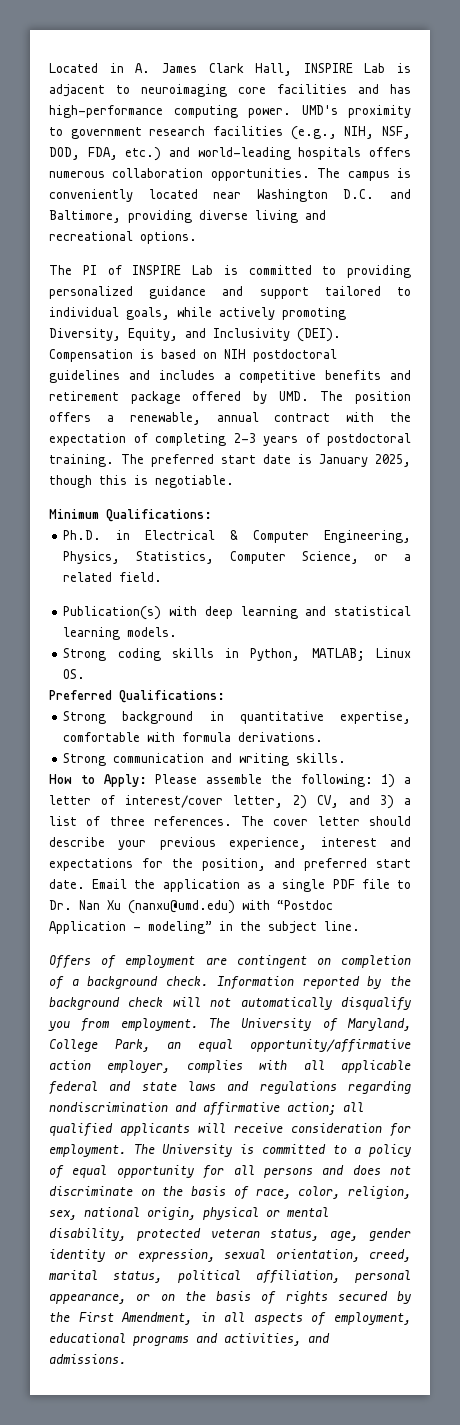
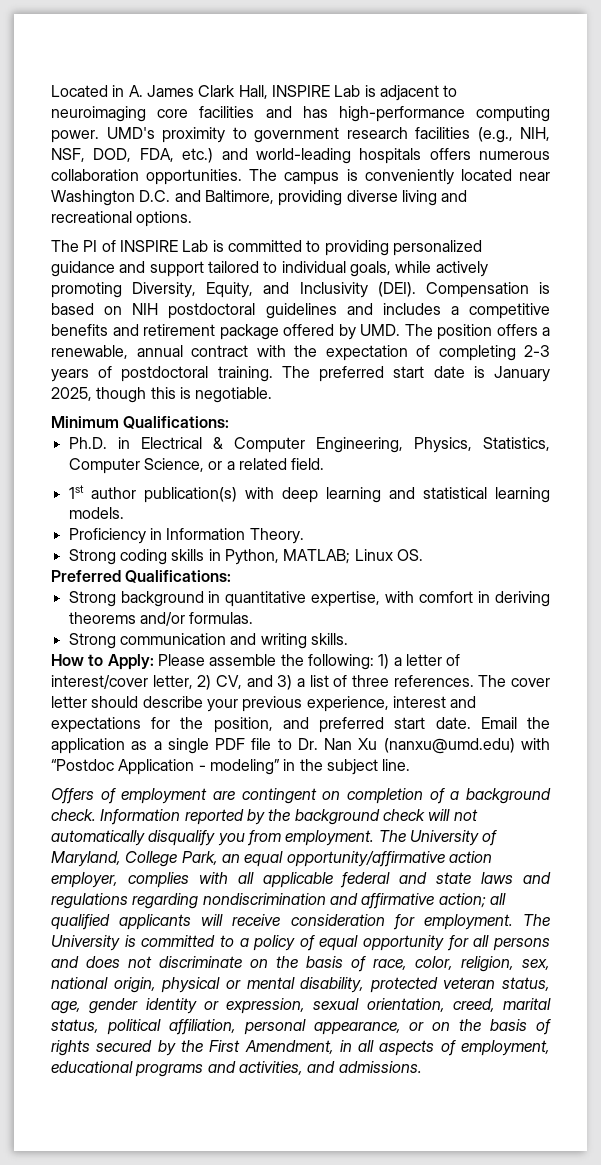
[63,606,162,620] Publication(s) -> [68,485,237,503] 1st author publication(s)
(178, 632) none -> [68,528,304,544] // Proficiency in Information Theory.
[63,732,324,742] comfortable with formula derivations. -> [385,591,550,607] [68,612,254,626] with comfort in deriving theorems and/or formulas.

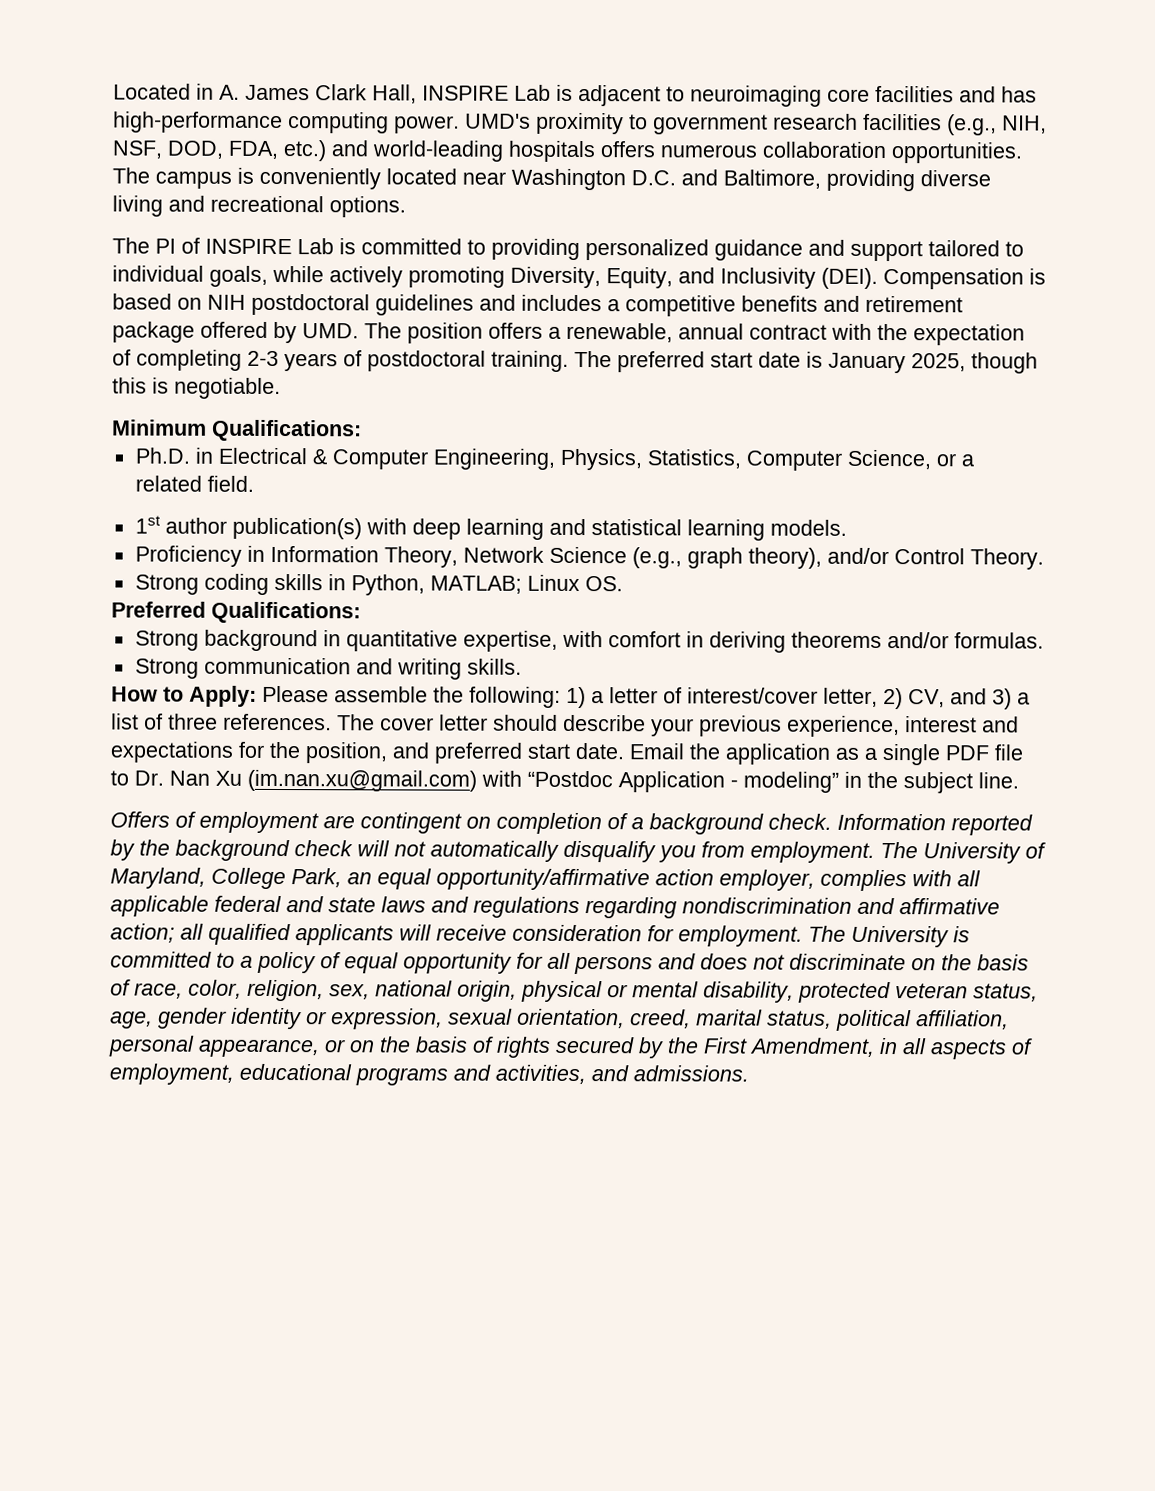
(246, 534) none -> [383,546,965,569] Theory, Network Science (e.g., graph theory), and/or Control
[383,738,515,754] (nanxu@umd.edu) -> [247,769,477,792] (im.nan.xu@gmail.com)

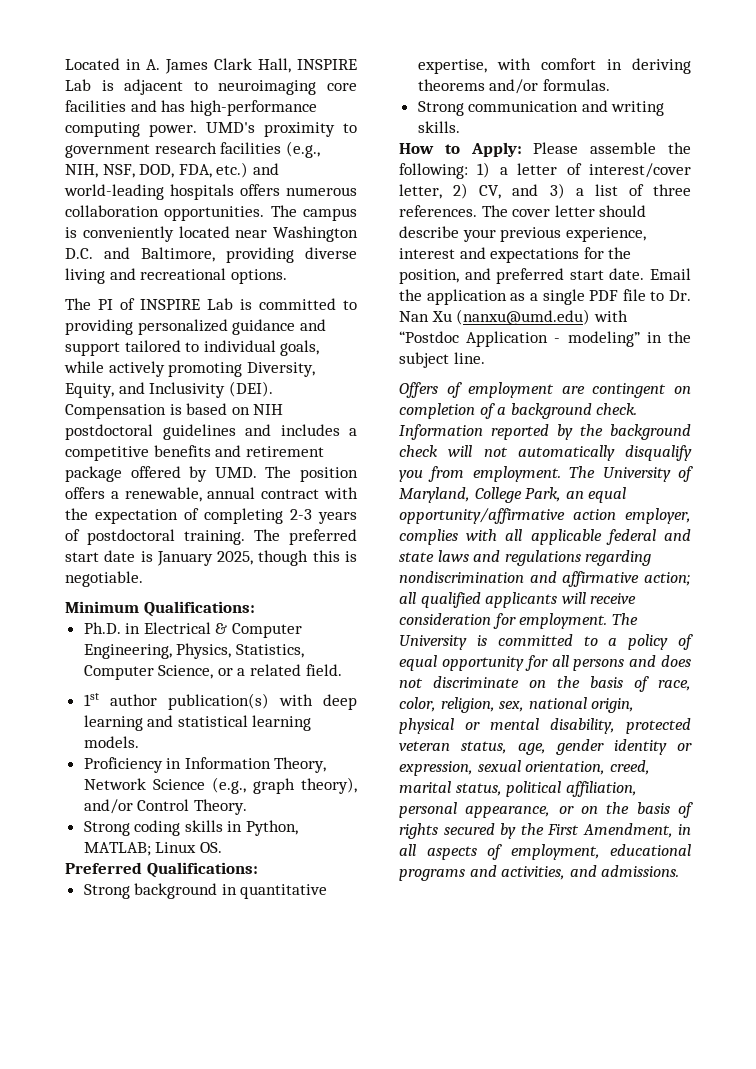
[247,769,477,792] (im.nan.xu@gmail.com) -> [456,309,591,325] (nanxu@umd.edu)

